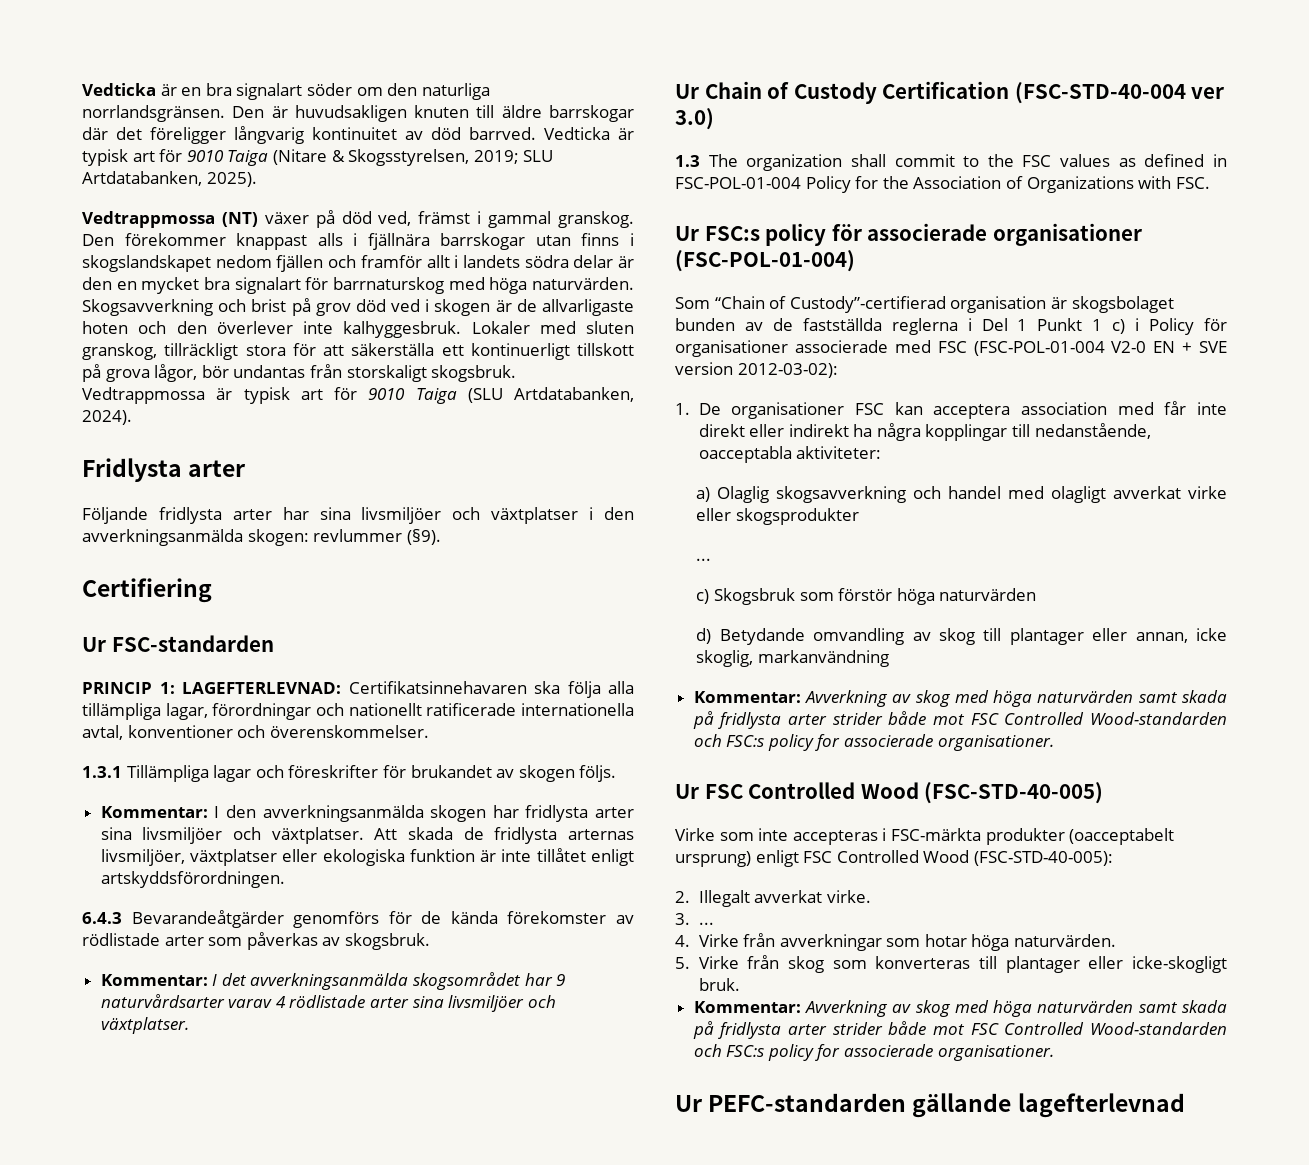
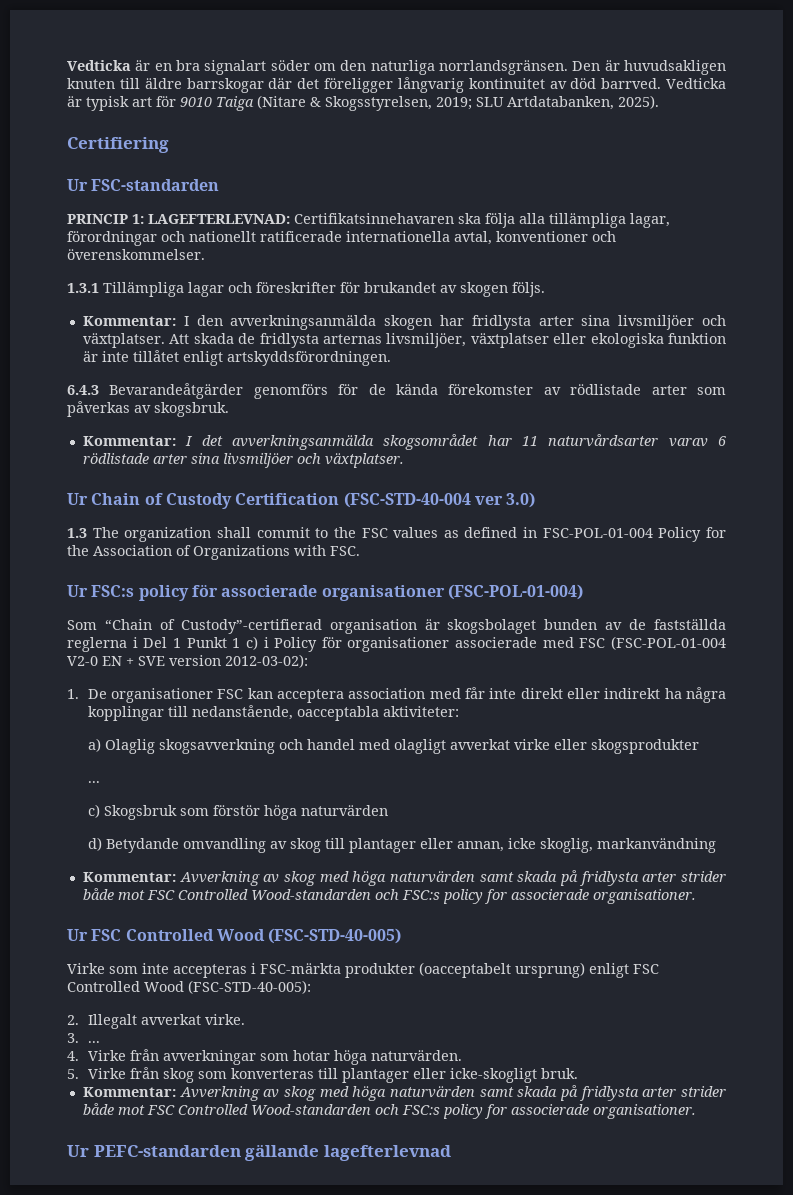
[82,210,634,228] [82,233,634,250] [82,255,634,272] [82,277,634,294] [82,298,634,316] [82,321,634,338] [82,343,634,360] [82,364,517,382] [82,387,634,404] [82,410,132,425] [82,458,247,482] [82,507,635,524] [82,529,441,546] // Vedtrappmossa (NT) växer på död ved, främst i gammal granskog. Den förekommer knappast alls i fjällnära barrskogar utan finns i skogslandskapet nedom fjällen och framför allt i landets södra delar är den en mycket bra signalart för barrnaturskog med höga naturvärden. Skogsavverkning och brist på grov död ved i skogen är de allvarligaste hoten och den överlever inte kalhyggesbruk. Lokaler med sluten granskog, tillräckligt stora för att säkerställa ett kontinuerligt tillskott på grova lågor, bör undantas från storskaligt skogsbruk. Vedtrappmossa är typisk art för 9010 Taiga (SLU Artdatabanken, 2024). // Fridlysta arter // Följande fridlysta arter har sina livsmiljöer och växtplatser i den avverkningsanmälda skogen: revlummer (§9). -> (659, 102) none
[556,974,566,986] 9 -> [521,436,538,446] 11
[275,996,286,1008] 4 -> [718,436,727,446] 6

